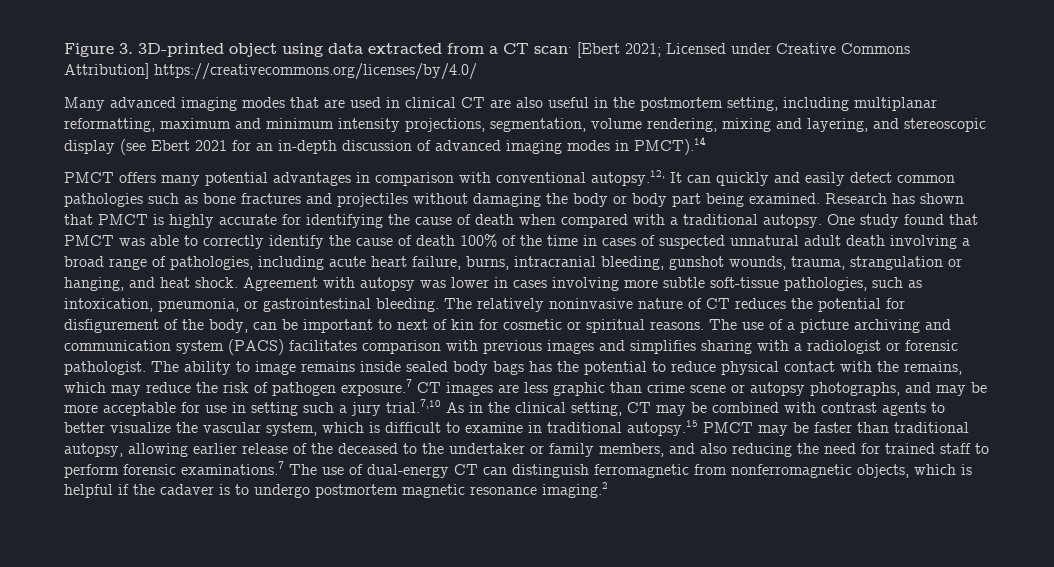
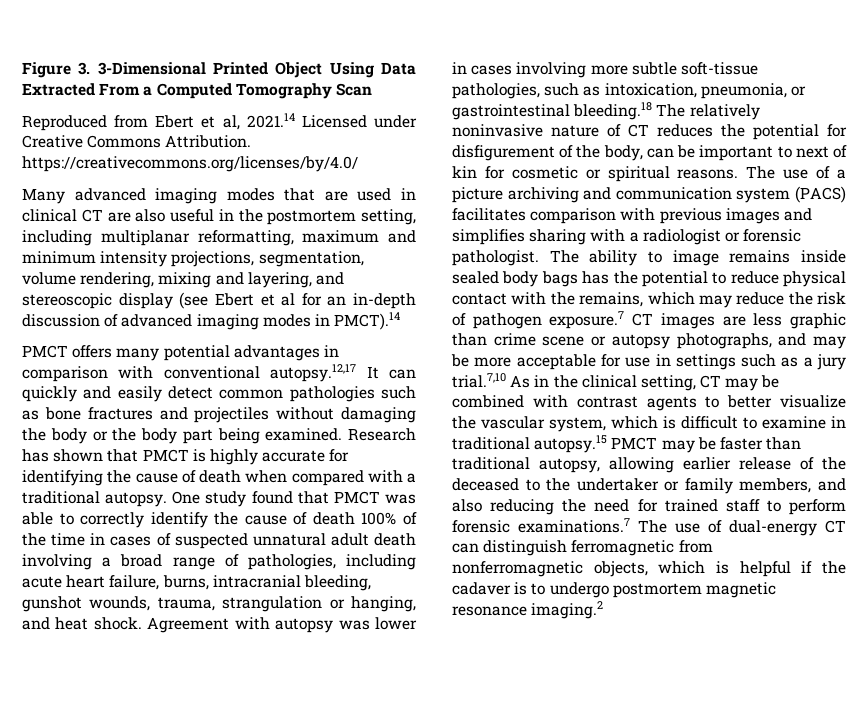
[138,42,661,58] 3D-printed object using data extracted from a CT scan. [Ebert 2021; -> [97,62,416,78] [22,83,372,99] [22,113,295,131] 3-Dimensional Printed Object Using Data Extracted From a Computed Tomography Scan // Reproduced from Ebert et al, 2021.14
[64,63,149,79] Attribution] -> [165,135,252,148] Attribution.
[195,140,227,151] 2021 -> [260,293,296,306] et al
[591,170,665,186] autopsy.12, -> [270,364,357,382] autopsy.12,17
(627, 199) none -> [112,428,137,441] the
[376,298,439,312] bleeding. -> [573,102,653,120] bleeding.18
[251,402,334,416] setting such -> [675,354,799,370] settings such as

